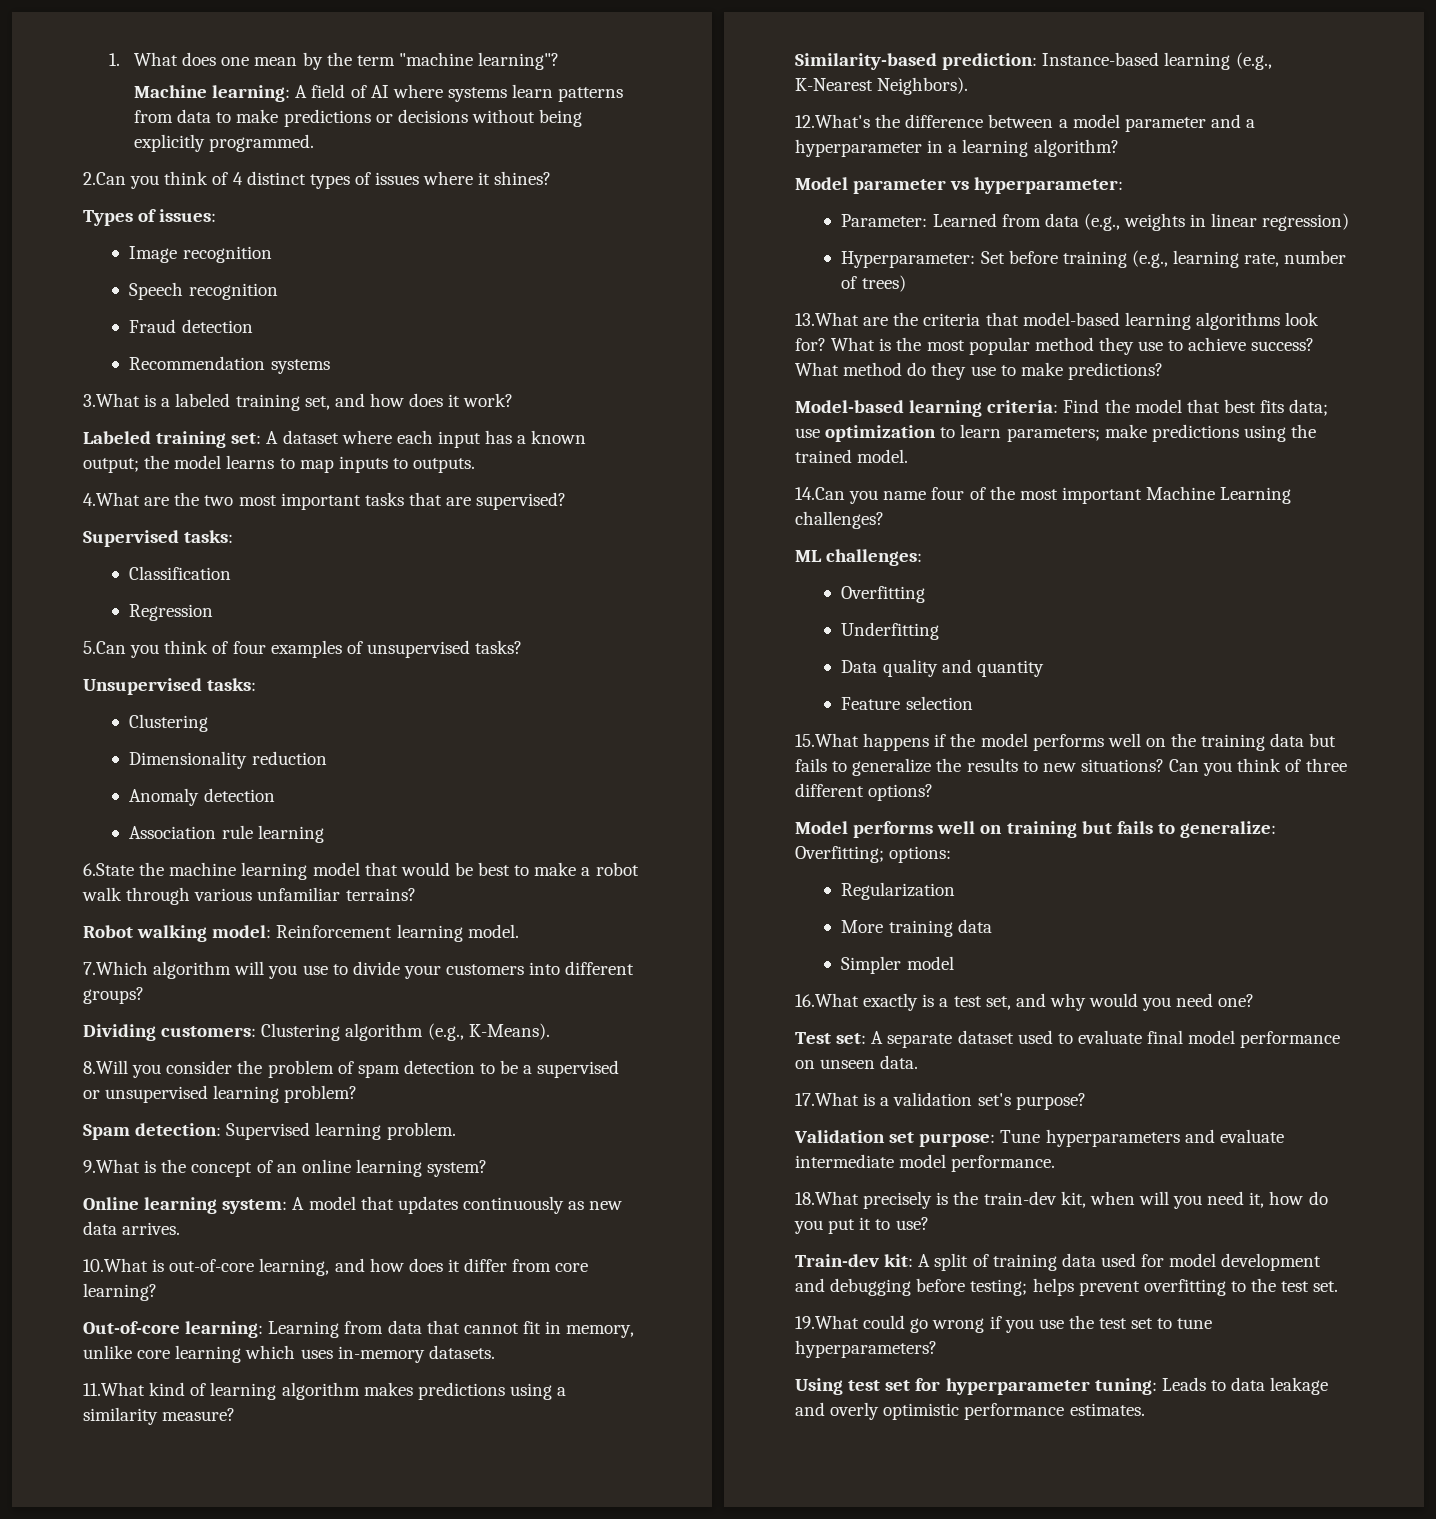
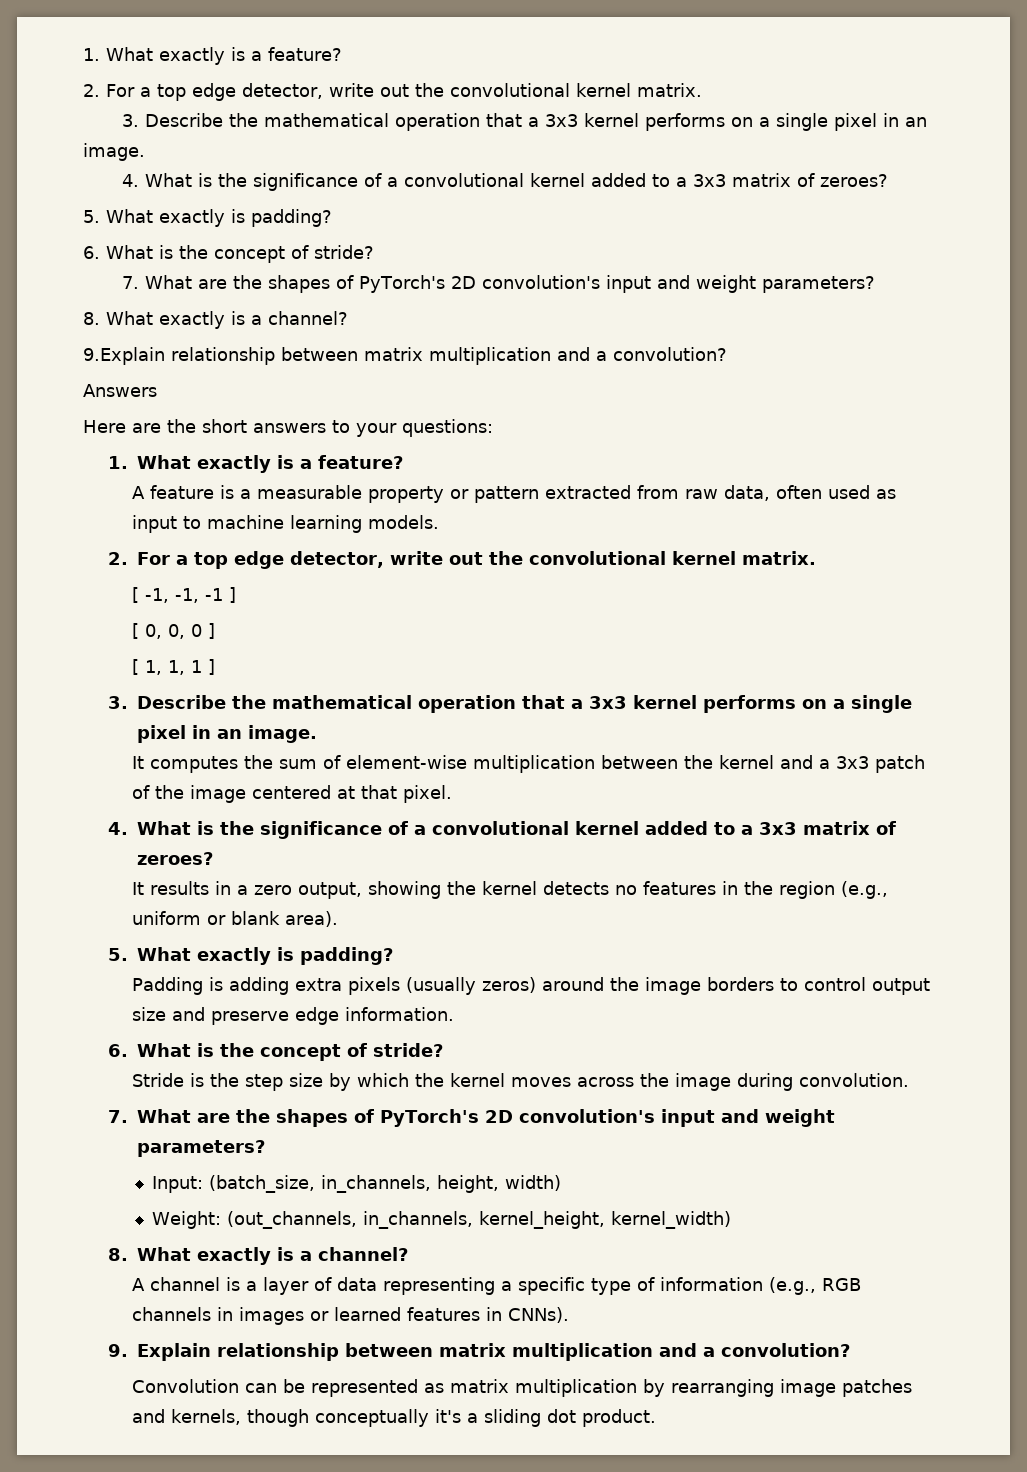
[108,52,560,70] [134,84,624,102] [134,109,583,127] [134,134,315,152] [83,171,552,189] [83,209,217,226] [129,246,272,263] [129,282,278,300] [129,319,253,333] [129,356,330,374] [83,393,514,411] [83,430,587,448] [83,455,476,473] [83,492,567,510] [83,530,234,547] [129,566,232,580] [129,604,214,621] [83,640,523,658] [83,678,257,695] [129,714,209,732] [129,751,327,769] [129,788,275,806] [129,825,324,843] [83,862,639,880] [82,887,416,905] [83,924,519,942] [83,961,635,979] [83,987,144,1004] [83,1023,550,1041] [83,1060,620,1078] [83,1085,358,1103] [83,1122,456,1140] [83,1159,488,1177] [83,1196,623,1214] [83,1221,181,1235] [83,1258,589,1276] [83,1283,157,1301] [83,1320,635,1338] [83,1345,495,1363] [83,1382,567,1400] [83,1407,236,1425] [795,52,1272,70] [795,77,969,95] [795,114,1256,132] [795,139,1119,157] [795,177,1124,194] [841,213,1350,231] [841,250,1347,268] [841,275,906,292] [795,312,1320,330] [795,337,1315,355] [795,362,1163,380] [795,399,1329,417] [795,424,1317,442] [795,449,909,463] [795,486,1292,504] [795,511,884,529] [795,549,923,566] [841,586,926,603] [841,622,940,640] [841,659,1044,677] [841,696,973,710] [795,733,1337,751] [795,758,1347,776] [795,783,934,801] [795,821,1277,838] [795,846,952,863] [841,882,956,900] [841,919,992,937] [841,956,954,974] [795,993,1255,1011] [795,1030,1341,1048] [795,1055,919,1069] [795,1092,1086,1110] [794,1129,1284,1147] [795,1154,1056,1172] [795,1191,1328,1209] [794,1217,929,1234] [795,1253,1322,1271] [795,1278,1339,1296] [795,1315,1213,1333] [795,1340,937,1358] [795,1377,1329,1395] [795,1402,1145,1420] 1. What does one mean by the term "machine learning"? // Machine learning: A field of AI where systems learn patterns from data to make predictions or decisions without being explicitly programmed. // 2.Can you think of 4 distinct types of issues where it shines? // Types of issues: // Image recognition // Speech recognition // Fraud detection // Recommendation systems // 3.What is a labeled training set, and how does it work? // Labeled training set: A dataset where each input has a known output; the model learns to map inputs to outputs. // 4.What are the two most important tasks that are supervised? // Supervised tasks: // Classification // Regression // 5.Can you think of four examples of unsupervised tasks? // Unsupervised tasks: // Clustering // Dimensionality reduction // Anomaly detection // Association rule learning // 6.State the machine learning model that would be best to make a robot walk through various unfamiliar terrains? // Robot walking model: Reinforcement learning model. // 7.Which algorithm will you use to divide your customers into different groups? // Dividing customers: Clustering algorithm (e.g., K-Means). // 8.Will you consider the problem of spam detection to be a supervised or unsupervised learning problem? // Spam detection: Supervised learning problem. // 9.What is the concept of an online learning system? // Online learning system: A model that updates continuously as new data arrives. // 10.What is out-of-core learning, and how does it differ from core learning? // Out-of-core learning: Learning from data that cannot fit in memory, unlike core learning which uses in-memory datasets. // 11.What kind of learning algorithm makes predictions using a similarity measure? // Similarity-based prediction: Instance-based learning (e.g., K-Nearest Neighbors). // 12.What's the difference between a model parameter and a hyperparameter in a learning algorithm? // Model parameter vs hyperparameter: // Parameter: Learned from data (e.g., weights in linear regression) // Hyperparameter: Set before training (e.g., learning rate, number of trees) // 13.What are the criteria that model-based learning algorithms look for? What is the most popular method they use to achieve success? What method do they use to make predictions? // Model-based learning criteria: Find the model that best fits data; use optimization to learn parameters; make predictions using the trained model. // 14.Can you name four of the most important Machine Learning challenges? // ML challenges: // Overfitting // Underfitting // Data quality and quantity // Feature selection // 15.What happens if the model performs well on the training data but fails to generalize the results to new situations? Can you think of three different options? // Model performs well on training but fails to generalize: Overfitting; options: // Regularization // More training data // Simpler model // 16.What exactly is a test set, and why would you need one? // Test set: A separate dataset used to evaluate final model performance on unseen data. // 17.What is a validation set's purpose? // Validation set purpose: Tune hyperparameters and evaluate intermediate model performance. // 18.What precisely is the train-dev kit, when will you need it, how do you put it to use? // Train-dev kit: A split of training data used for model development and debugging before testing; helps prevent overfitting to the test set. // 19.What could go wrong if you use the test set to tune hyperparameters? // Using test set for hyperparameter tuning: Leads to data leakage and overly optimistic performance estimates. -> [83,47,342,65] [83,83,702,101] [122,113,928,131] [83,143,145,161] [122,173,889,191] [83,209,332,227] [83,245,374,263] [122,275,876,293] [83,311,348,329] [83,347,727,365] [83,384,157,397] [83,419,493,437] [107,455,403,473] [132,485,897,503] [132,515,440,533] [107,551,816,569] [132,587,237,603] [132,623,216,639] [132,659,216,675] [107,695,912,713] [136,725,317,743] [132,755,926,773] [132,785,453,803] [107,821,896,839] [136,852,213,865] [132,881,889,899] [132,911,339,927] [107,947,393,965] [132,977,931,995] [132,1007,455,1025] [107,1043,443,1061] [132,1073,910,1091] [107,1109,835,1127] [136,1140,265,1157] [152,1175,562,1193] [152,1211,732,1229] [107,1247,408,1265] [132,1277,862,1295] [132,1307,570,1325] [107,1343,850,1361] [132,1379,913,1397] [132,1409,657,1427] 1. What exactly is a feature? // 2. For a top edge detector, write out the convolutional kernel matrix. // 3. Describe the mathematical operation that a 3x3 kernel performs on a single pixel in an image. // 4. What is the significance of a convolutional kernel added to a 3x3 matrix of zeroes? // 5. What exactly is padding? // 6. What is the concept of stride? // 7. What are the shapes of PyTorch's 2D convolution's input and weight parameters? // 8. What exactly is a channel? // 9.Explain relationship between matrix multiplication and a convolution? // Answers // Here are the short answers to your questions: // 1. What exactly is a feature? // A feature is a measurable property or pattern extracted from raw data, often used as input to machine learning models. // 2. For a top edge detector, write out the convolutional kernel matrix. // [ -1, -1, -1 ] // [ 0, 0, 0 ] // [ 1, 1, 1 ] // 3. Describe the mathematical operation that a 3x3 kernel performs on a single pixel in an image. // It computes the sum of element-wise multiplication between the kernel and a 3x3 patch of the image centered at that pixel. // 4. What is the significance of a convolutional kernel added to a 3x3 matrix of zeroes? // It results in a zero output, showing the kernel detects no features in the region (e.g., uniform or blank area). // 5. What exactly is padding? // Padding is adding extra pixels (usually zeros) around the image borders to control output size and preserve edge information. // 6. What is the concept of stride? // Stride is the step size by which the kernel moves across the image during convolution. // 7. What are the shapes of PyTorch's 2D convolution's input and weight parameters? // Input: (batch_size, in_channels, height, width) // Weight: (out_channels, in_channels, kernel_height, kernel_width) // 8. What exactly is a channel? // A channel is a layer of data representing a specific type of information (e.g., RGB channels in images or learned features in CNNs). // 9. Explain relationship between matrix multiplication and a convolution? // Convolution can be represented as matrix multiplication by rearranging image patches and kernels, though conceptually it's a sliding dot product.

